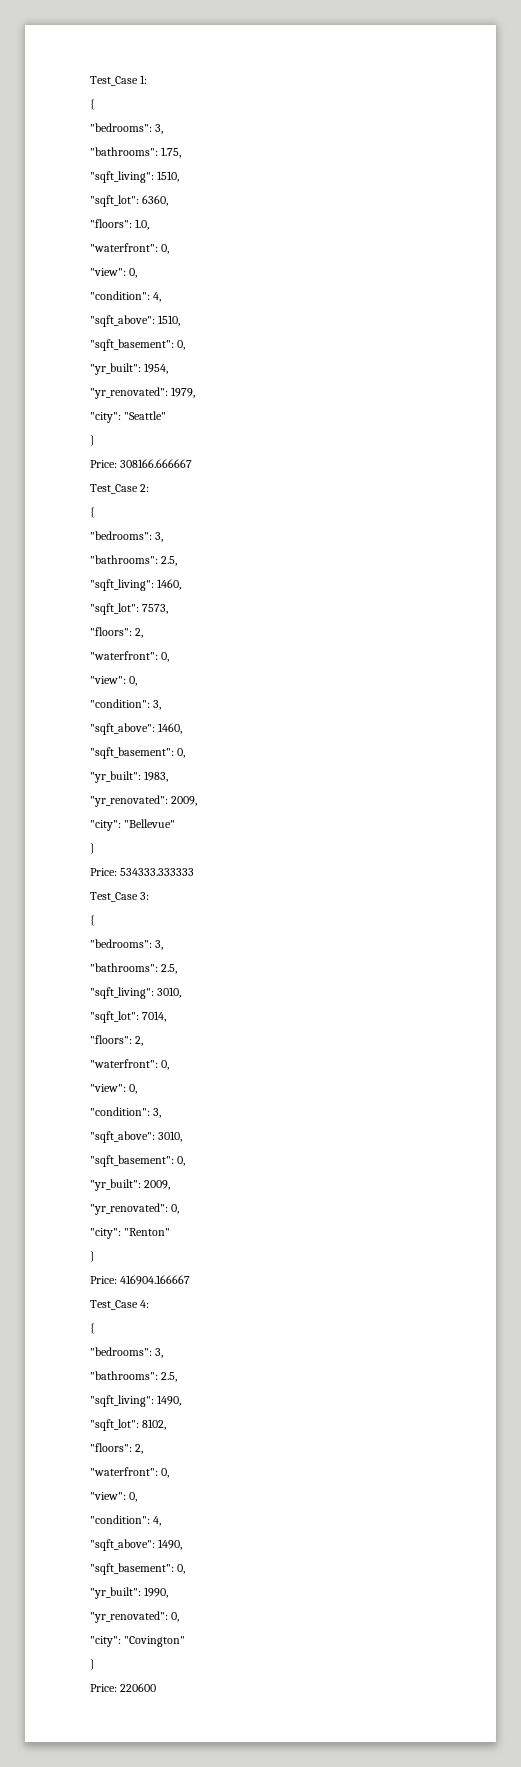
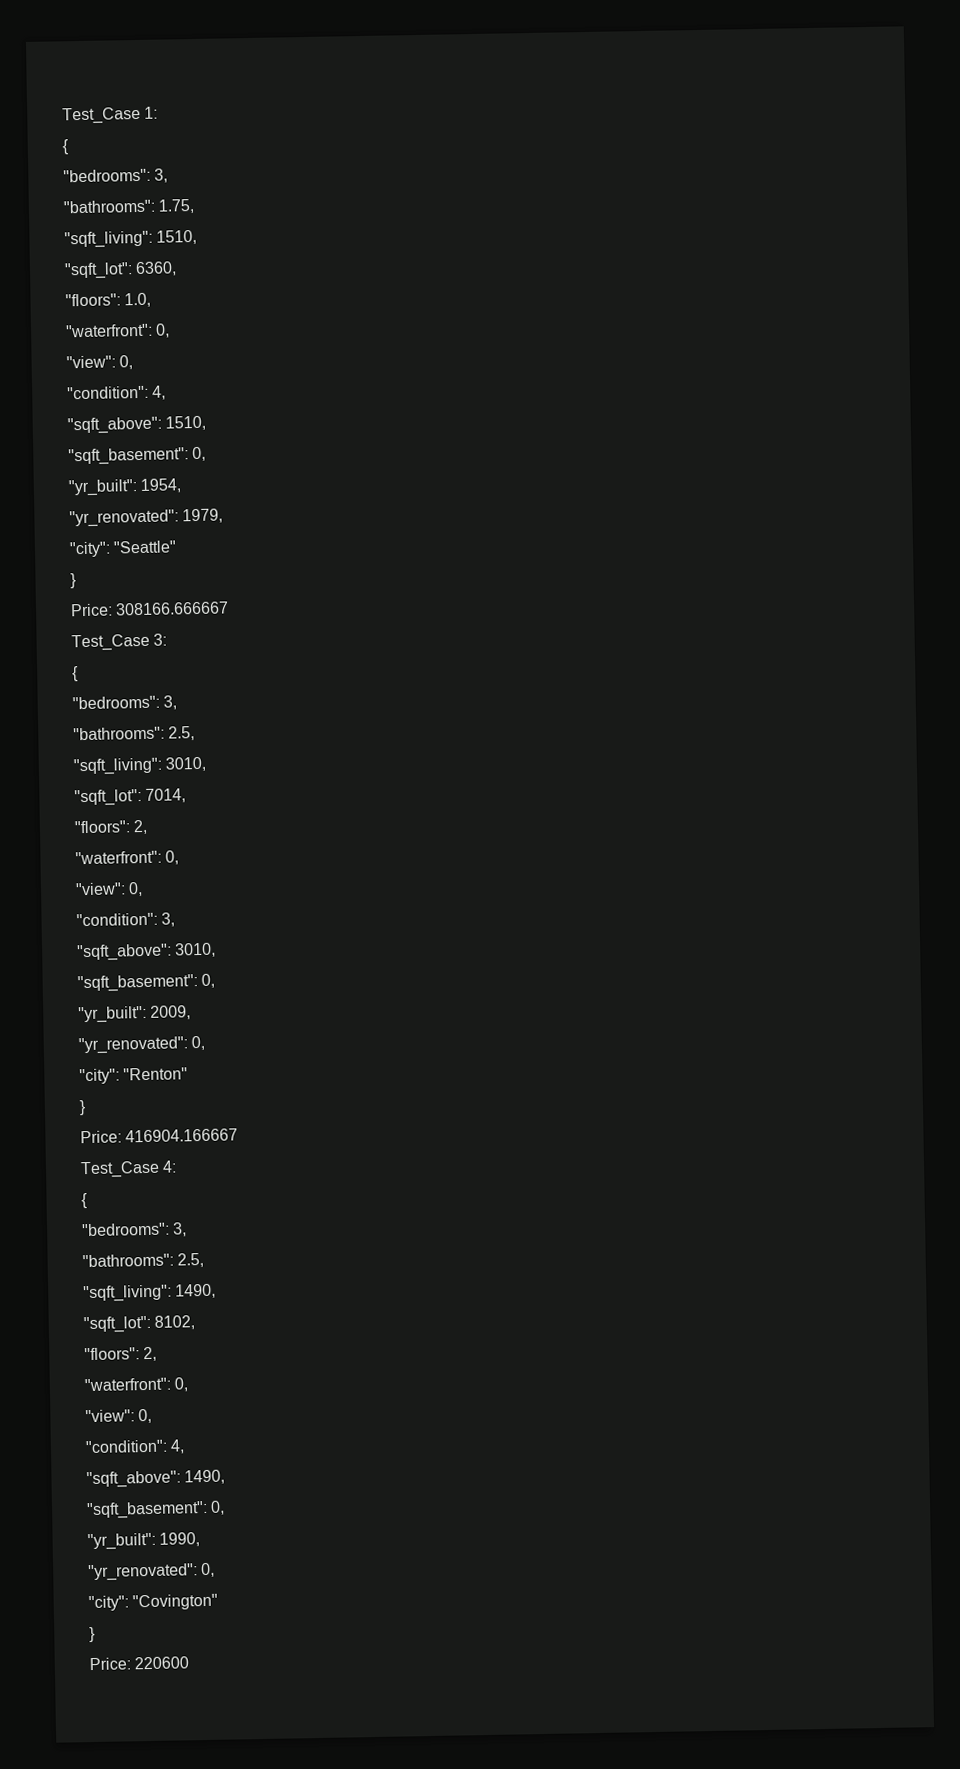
[90,484,150,494] [90,507,95,518] [90,531,164,542] [90,555,178,566] [90,579,182,591] [90,603,169,615] [90,627,144,638] [90,651,170,662] [90,676,138,686] [90,699,162,710] [90,723,183,735] [90,747,186,759] [90,771,169,783] [90,795,198,807] [90,819,176,831] [90,843,95,854] [90,868,195,876] // Test_Case 2: // { // "bedrooms": 3, // "bathrooms": 2.5, // "sqft_living": 1460, // "sqft_lot": 7573, // "floors": 2, // "waterfront": 0, // "view": 0, // "condition": 3, // "sqft_above": 1460, // "sqft_basement": 0, // "yr_built": 1983, // "yr_renovated": 2009, // "city": "Bellevue" // } // Price: 534333.333333 -> (230, 608) none

